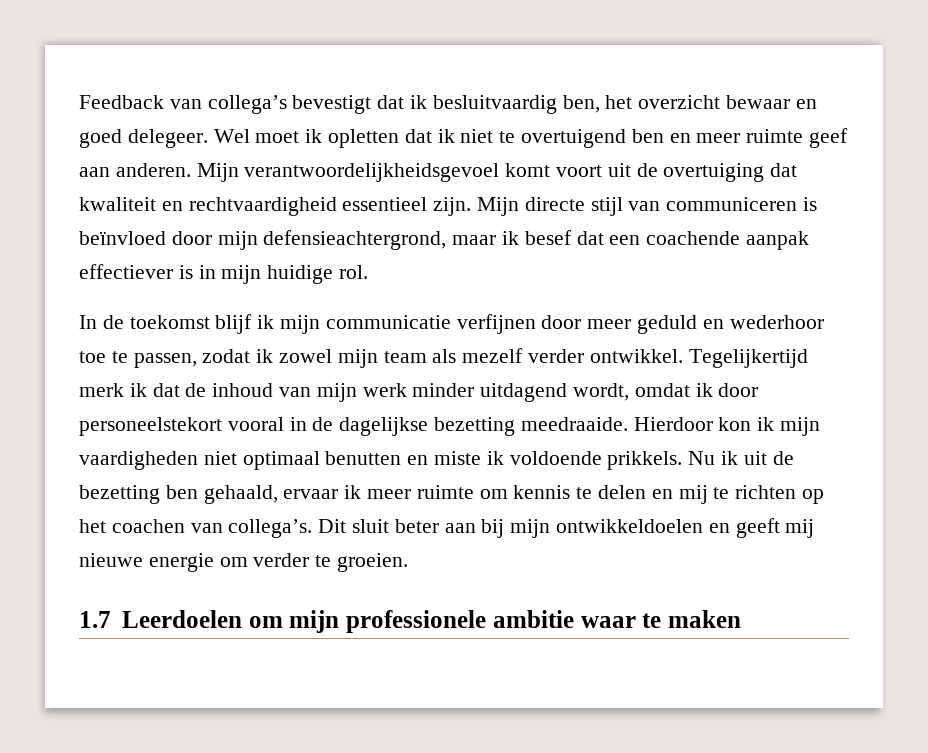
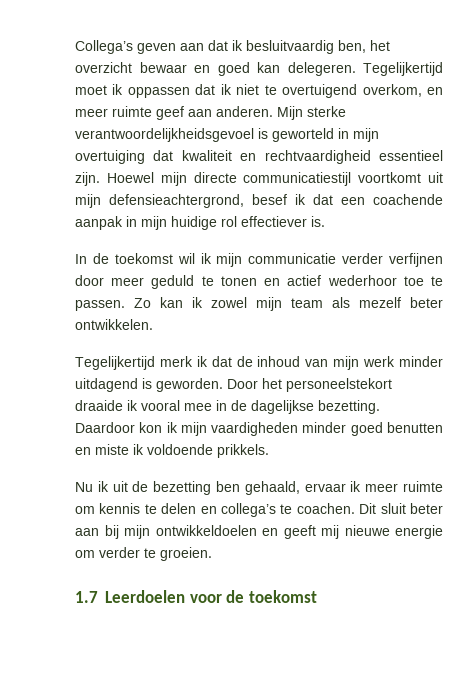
[79,95,372,114] Feedback van collega’s bevestigt -> [75,40,204,54] Collega’s geven aan
[127,129,250,148] delegeer. Wel -> [257,62,443,76] kan delegeren. Tegelijkertijd
[328,129,400,148] opletten -> [127,87,190,98] oppassen
[631,129,664,143] ben -> [362,84,422,97] overkom,
[244,163,658,182] verantwoordelijkheidsgevoel komt voort uit de -> [307,106,346,117] [75,128,379,142] sterke verantwoordelijkheidsgevoel is geworteld in mijn
[477,197,818,216] [79,230,572,250] Mijn directe stijl van communiceren is beïnvloed door mijn defensieachtergrond, maar ik besef -> [106,172,443,186] [75,194,306,208] Hoewel mijn directe communicatiestijl voortkomt uit mijn defensieachtergrond, besef ik
[79,264,193,279] effectiever is -> (123, 223) none
[339,265,369,279] rol. -> [221,216,325,227] rol effectiever is.
[215,314,253,334] blijf -> [177,253,195,264] wil
(451, 322) none -> [342,253,384,264] verder
[702,315,824,329] [79,349,251,368] en wederhoor toe te passen, zodat -> [201,275,444,286] [75,297,183,311] te tonen en actief wederhoor toe te passen. Zo kan
[528,349,683,363] verder ontwikkel. -> [410,297,443,308] [75,319,153,330] beter ontwikkelen. //
[573,383,759,401] [79,417,713,436] wordt, omdat ik door personeelstekort vooral in de dagelijkse bezetting meedraaide. Hierdoor -> [142,378,392,392] [75,400,380,414] [75,422,135,433] is geworden. Door het personeelstekort draaide ik vooral mee in de dagelijkse bezetting. Daardoor
[203,451,320,470] niet optimaal -> [302,422,383,436] minder goed
(683, 460) none -> (269, 451) //
[678,485,825,504] [79,519,313,538] mij te richten op het coachen van collega’s. -> [221,503,355,517] collega’s te coachen.
[248,610,741,633] om mijn professionele ambitie waar te maken -> [189,590,317,603] voor de toekomst

